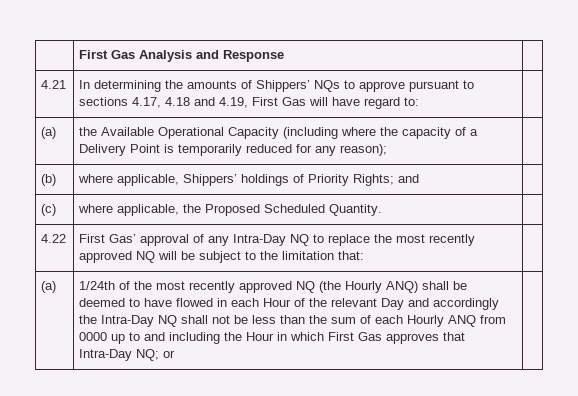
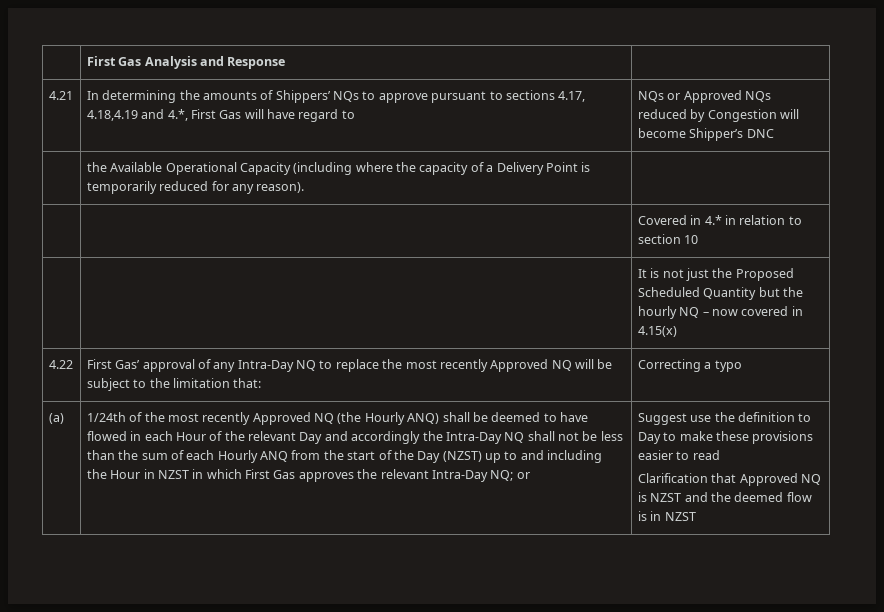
[165,97,249,108] 4.18 and 4.19, -> [86,109,188,121] 4.18,4.19 and 4.*,
[404,97,420,106] [41,127,57,139] to: | // (a) -> [341,110,355,119] [637,90,771,103] [637,109,799,122] [637,128,774,141] to | NQs or Approved NQs reduced by Congestion will become Shipper’s DNC //
[340,144,388,156] [41,174,57,186] [78,174,420,186] [41,204,57,216] [78,204,383,216] reason); | // (b) | where applicable, Shippers’ holdings of Priority Rights; and | // (c) | where applicable, the Proposed Scheduled Quantity. | -> [256,182,305,193] [637,215,802,225] [637,234,699,244] [637,268,794,281] [637,287,803,300] [637,306,803,319] [637,326,677,337] reason). | // | | Covered in 4.* in relation to section 10 // | | It is not just the Proposed Scheduled Quantity but the hourly NQ – now covered in 4.15(x)
[79,251,133,263] approved -> [490,359,549,372] Approved
(365, 255) none -> [637,359,742,372] Correcting a typo
[239,281,293,293] approved -> [252,412,311,425] Approved
[79,332,108,341] 0000 -> [323,450,482,463] the start of the Day (NZST)
(288, 336) none -> [157,469,204,479] NZST in
[443,332,466,341] that -> [357,469,429,479] the relevant
(176, 354) none -> [637,412,812,425] [637,431,814,444] [637,450,720,460] [637,473,821,486] [637,492,812,502] [637,511,696,521] Suggest use the definition to Day to make these provisions easier to read // Clarification that Approved NQ is NZST and the deemed flow is in NZST

